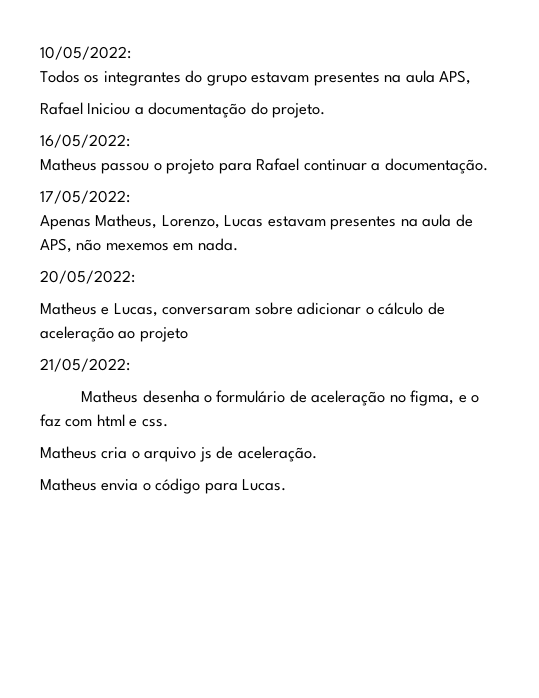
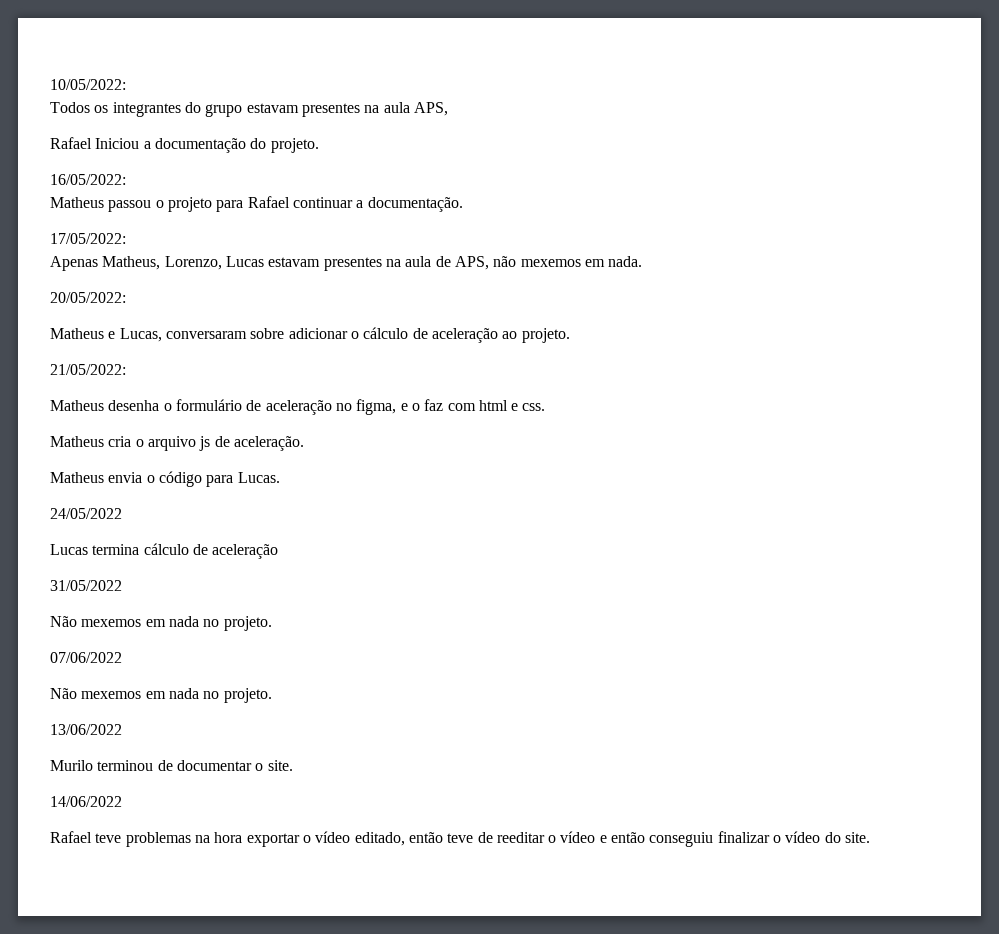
[139,327,188,342] projeto -> [521,328,570,343] projeto.
(287, 485) none -> [50,508,122,519] [50,543,279,559] [50,580,122,591] [50,616,272,631] [50,652,122,663] [50,688,272,703] [50,724,122,735] [50,760,293,771] [50,796,122,807] [50,831,871,847] // 24/05/2022 // Lucas termina cálculo de aceleração // 31/05/2022 // Não mexemos em nada no projeto. // 07/06/2022 // Não mexemos em nada no projeto. // 13/06/2022 // Murilo terminou de documentar o site. // 14/06/2022 // Rafael teve problemas na hora exportar o vídeo editado, então teve de reeditar o vídeo e então conseguiu finalizar o vídeo do site.

